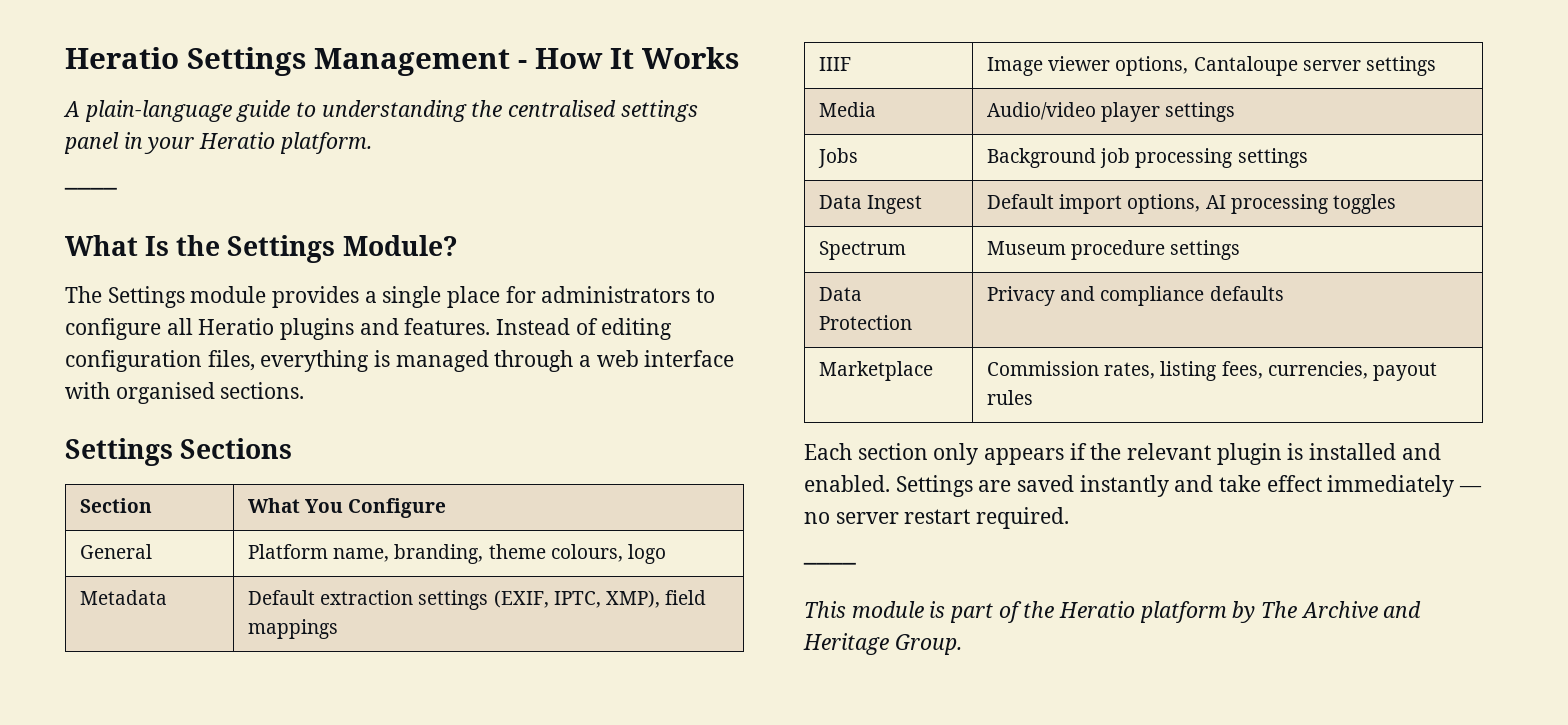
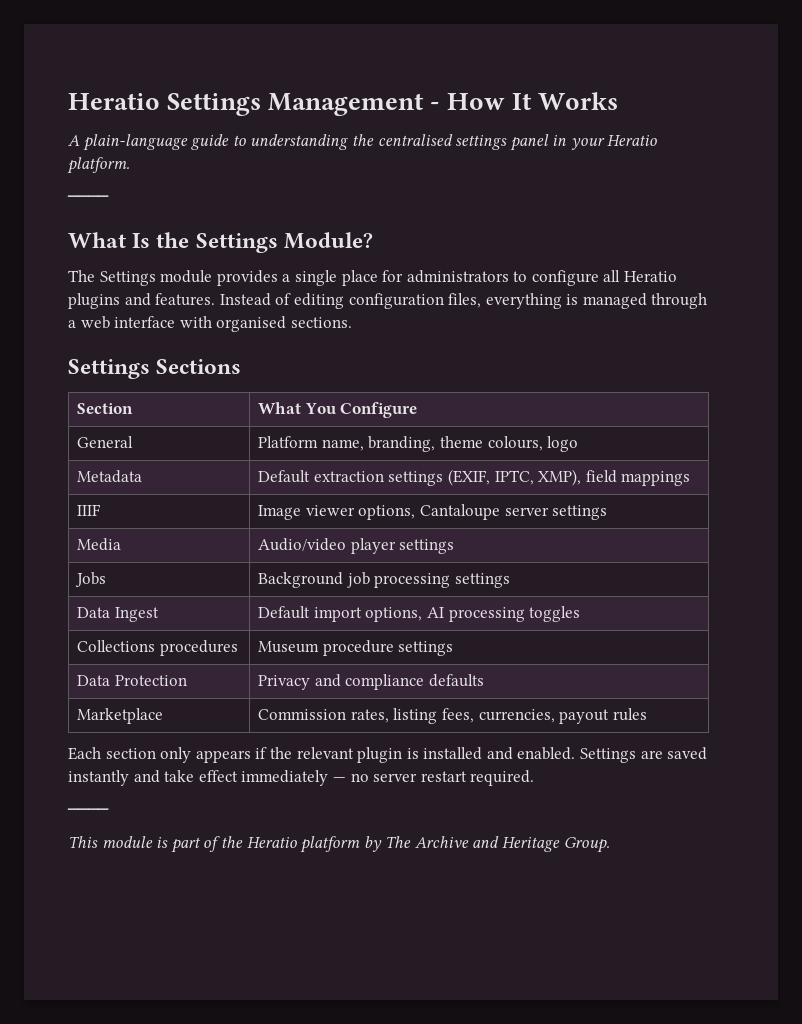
[819,241,907,260] Spectrum -> [77,640,238,656] Collections procedures

